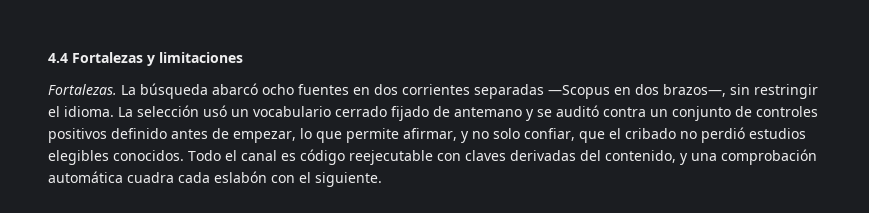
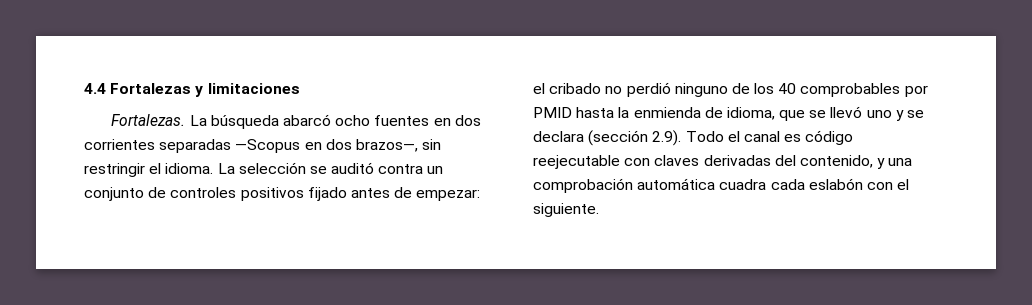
[203,105,534,121] usó un vocabulario cerrado fijado de antemano y -> (306, 168) none
[111,128,167,139] definido -> [307,187,347,201] fijado
[233,127,806,143] [48,150,184,165] empezar, lo que permite afirmar, y no solo confiar, que el cribado no perdió estudios elegibles conocidos. -> [416,189,481,201] [533,82,928,97] [533,106,925,121] [533,130,682,146] empezar: el cribado no perdió ninguno de los 40 comprobables por PMID hasta la enmienda de idioma, que se llevó uno y se declara (sección 2.9).

